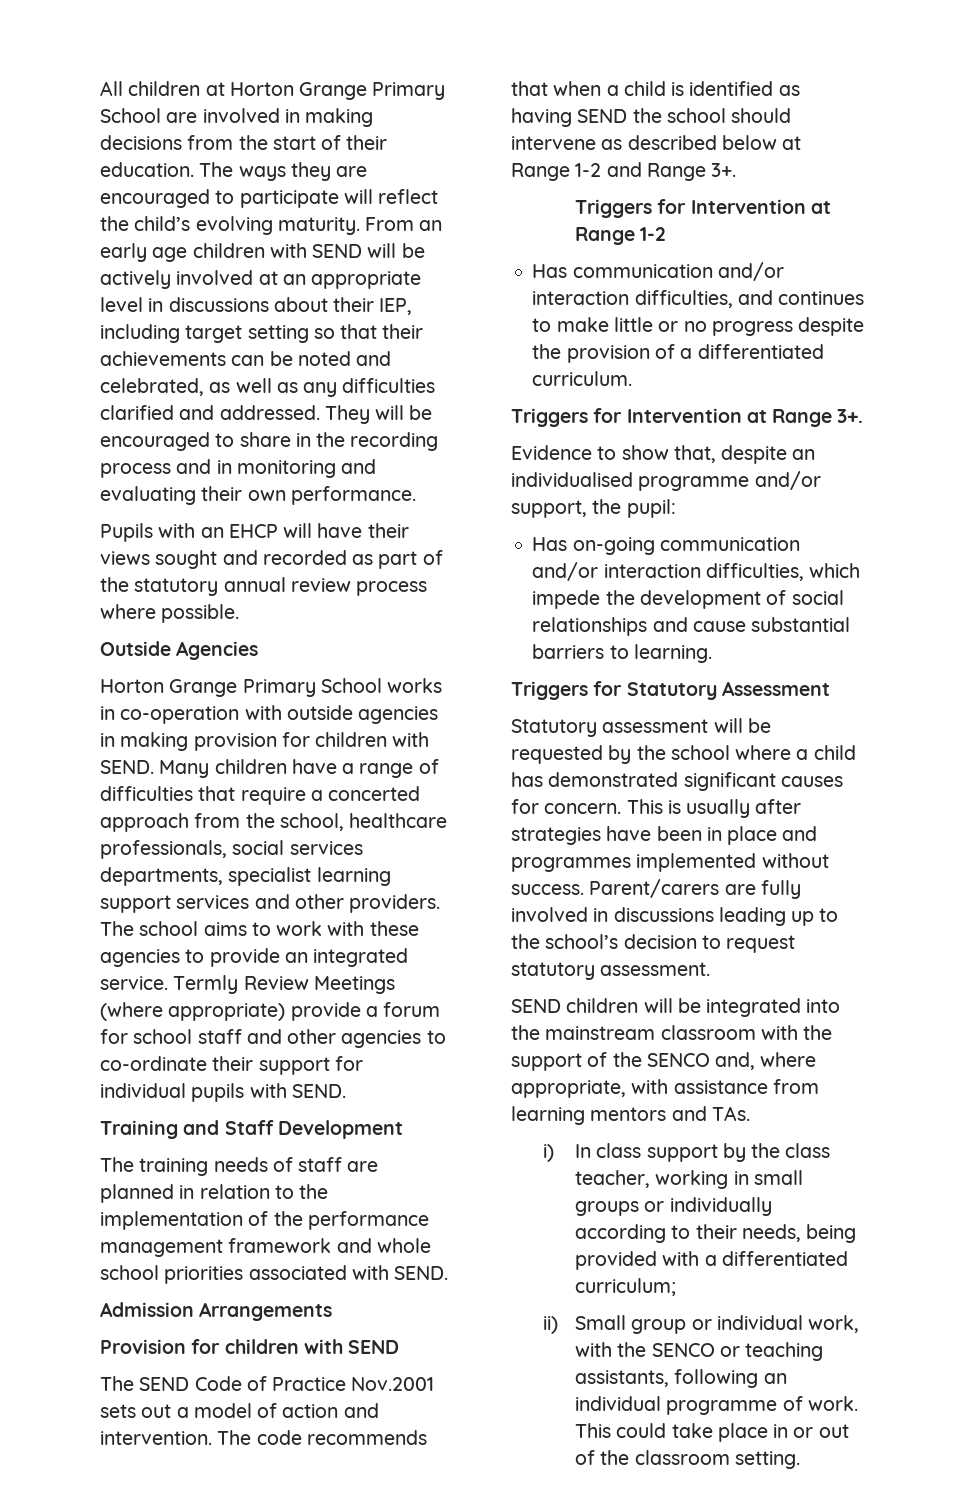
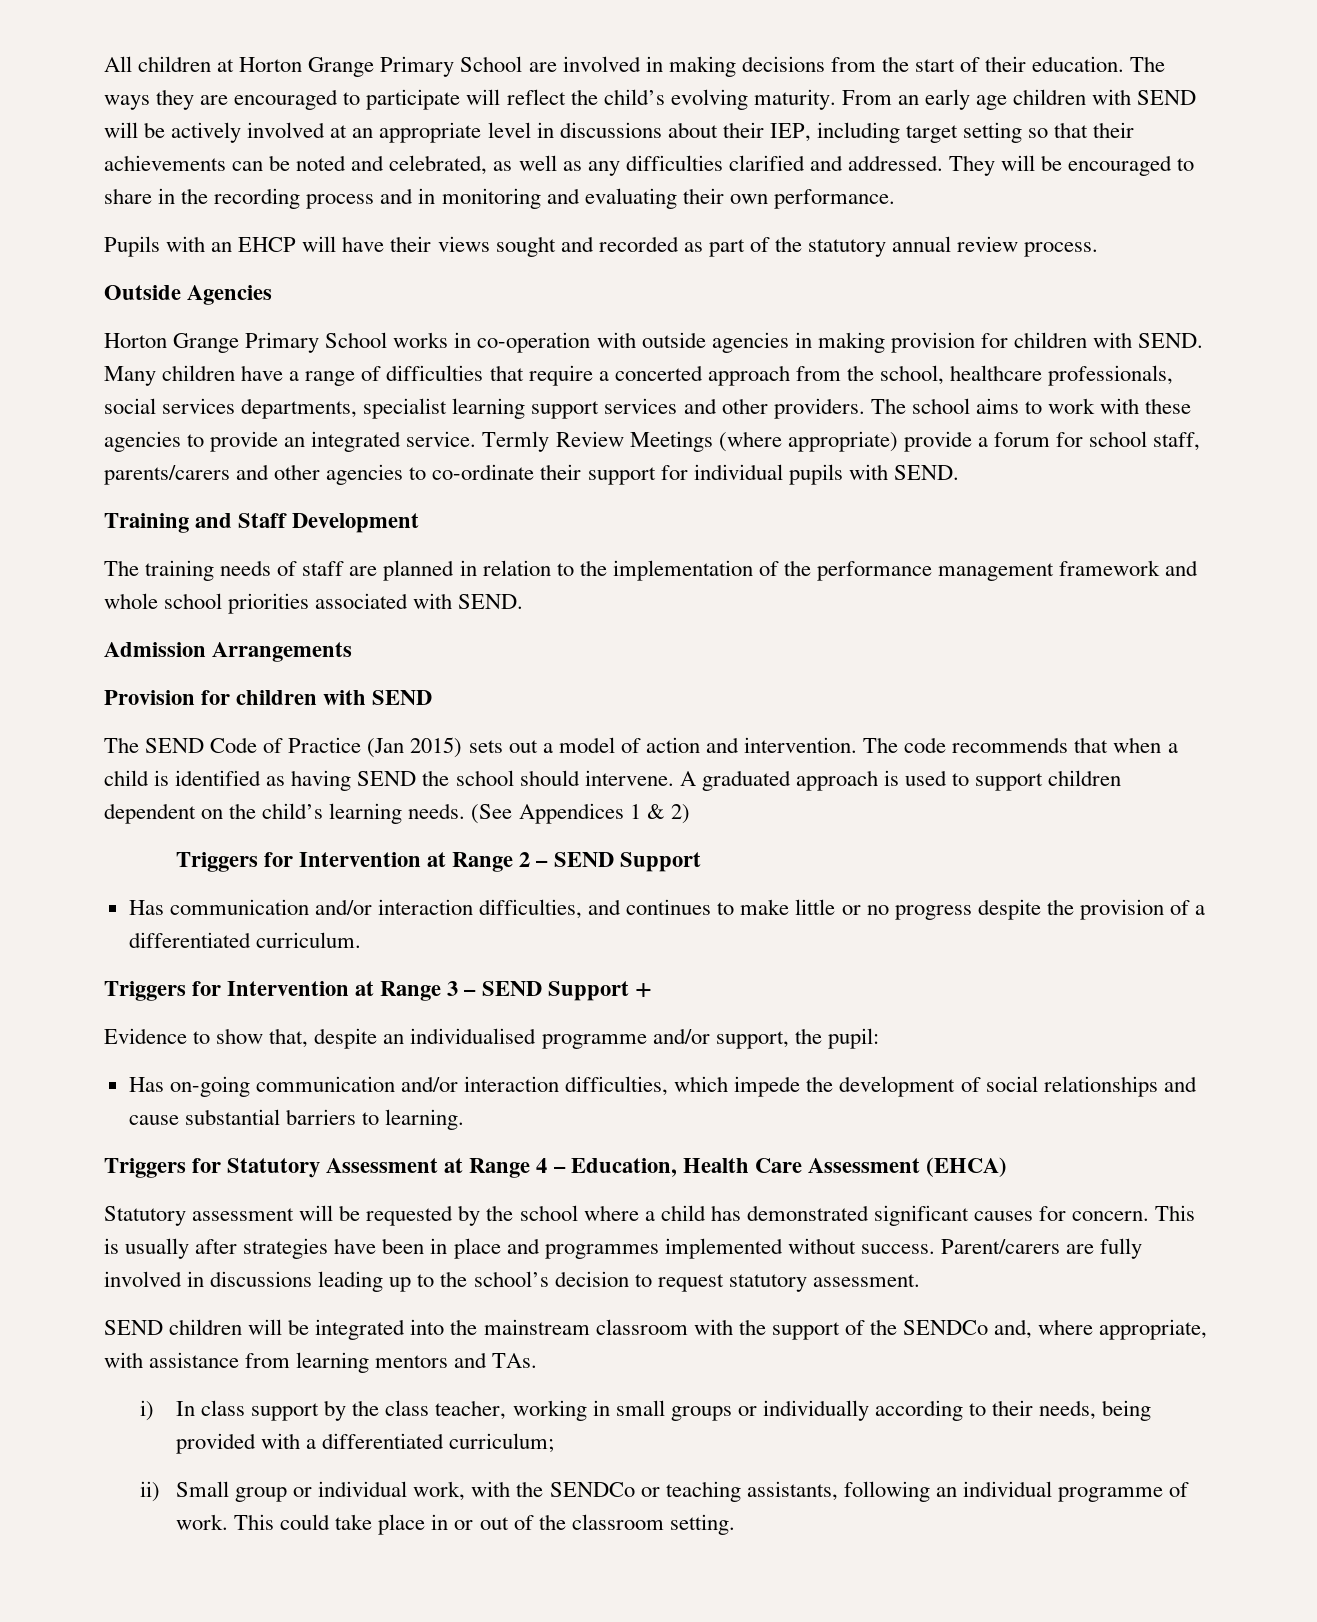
[356,581,428,596] [100,604,240,623] process where possible. -> [1024,242,1099,257] process.
[197,1029,242,1044] staff -> [1153,432,1201,451] [104,465,230,485] staff, parents/carers
[351,1377,435,1391] Nov.2001 -> [367,737,463,758] (Jan 2015)
[511,135,802,150] [511,162,737,181] [575,199,831,218] [575,227,666,245] intervene as described below at Range 1-2 and Range 3+. // Triggers for Intervention at Range 1-2 -> [584,770,1122,791] [104,803,690,824] [175,852,701,872] intervene. A graduated approach is used to support children dependent on the child’s learning needs. (See Appendices 1 & 2) // Triggers for Intervention at Range 2 – SEND Support
[837,409,864,423] 3+. -> [447,981,652,1001] 3 – SEND Support +
(830, 688) none -> [444,1157,1007,1178] at Range 4 – Education, Health Care Assessment (EHCA)
[646,1053,710,1067] SENCO -> [903,1320,989,1335] SENDCo
[651,1343,715,1357] SENCO -> [549,1482,635,1497] SENDCo

